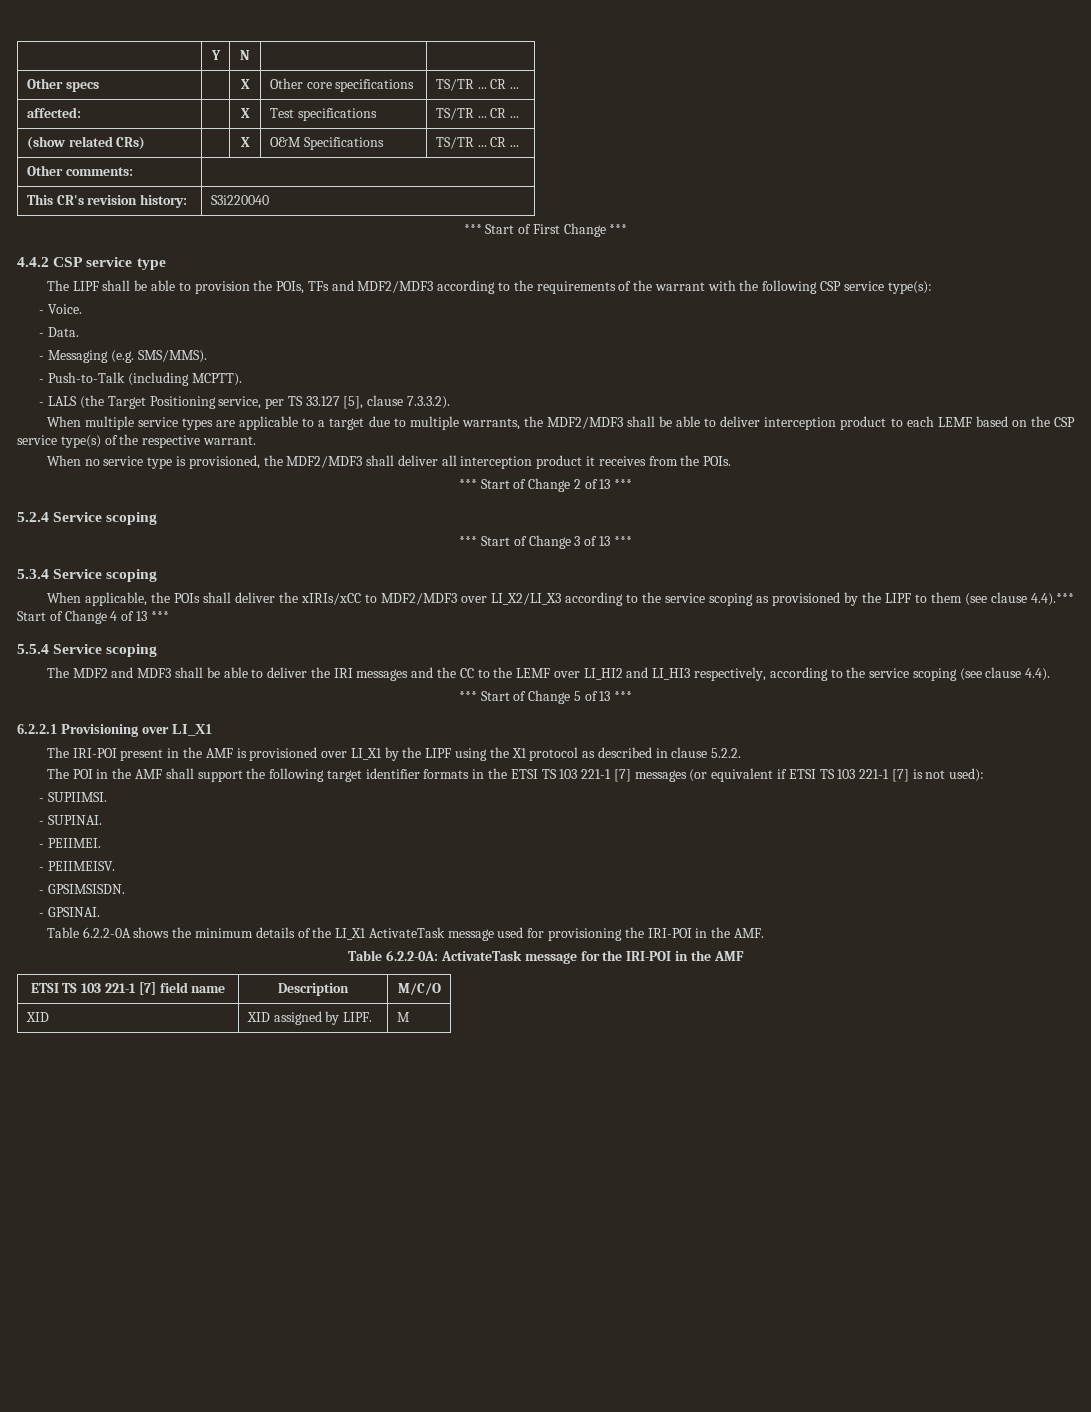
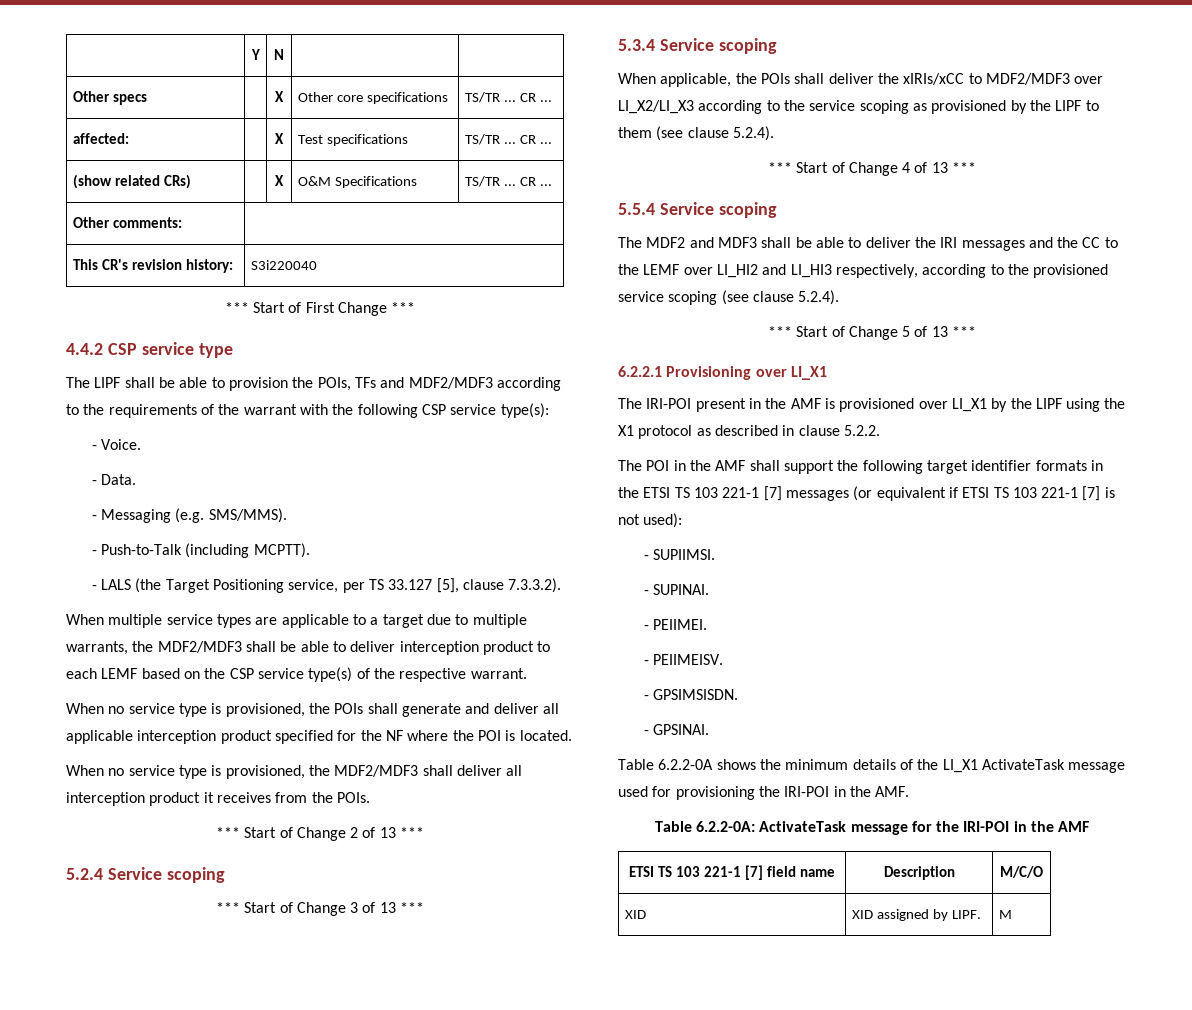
(256, 440) none -> [66,703,559,717] [66,730,572,744] // When no service type is provisioned, the POIs shall generate and deliver all applicable interception product specified for the NF where the POI is located.
[1031,593,1075,606] 4.4).*** -> [732,126,774,141] [767,162,792,173] 5.2.4). // ***
(866, 672) none -> [1033,264,1109,278] provisioned
[1025,668,1051,681] 4.4). -> [798,290,840,305] 5.2.4).

